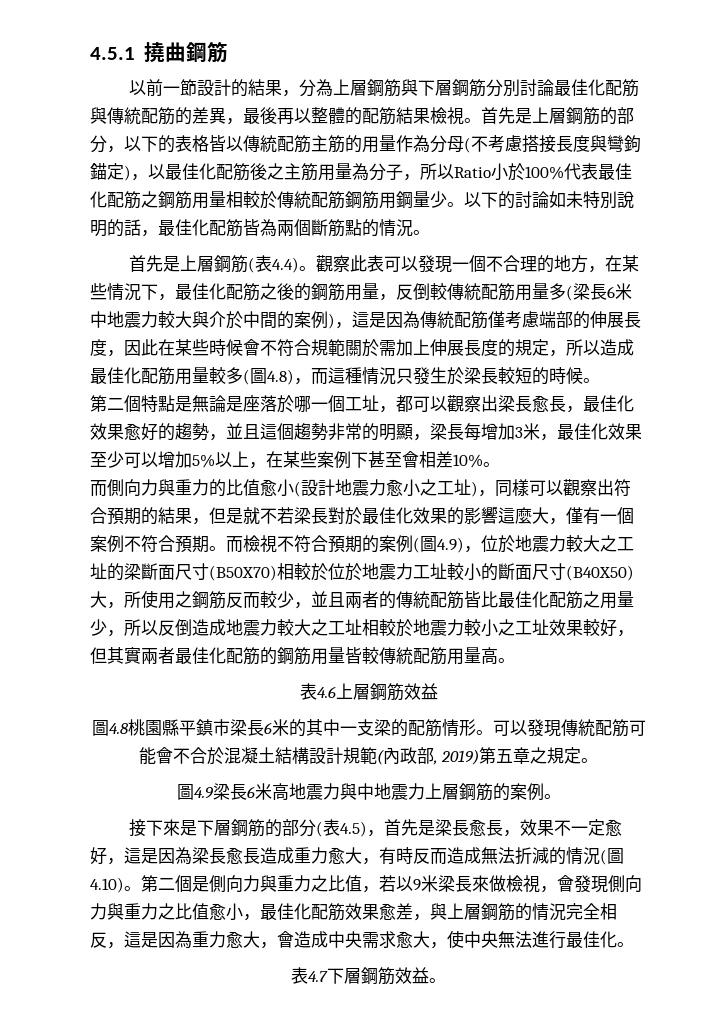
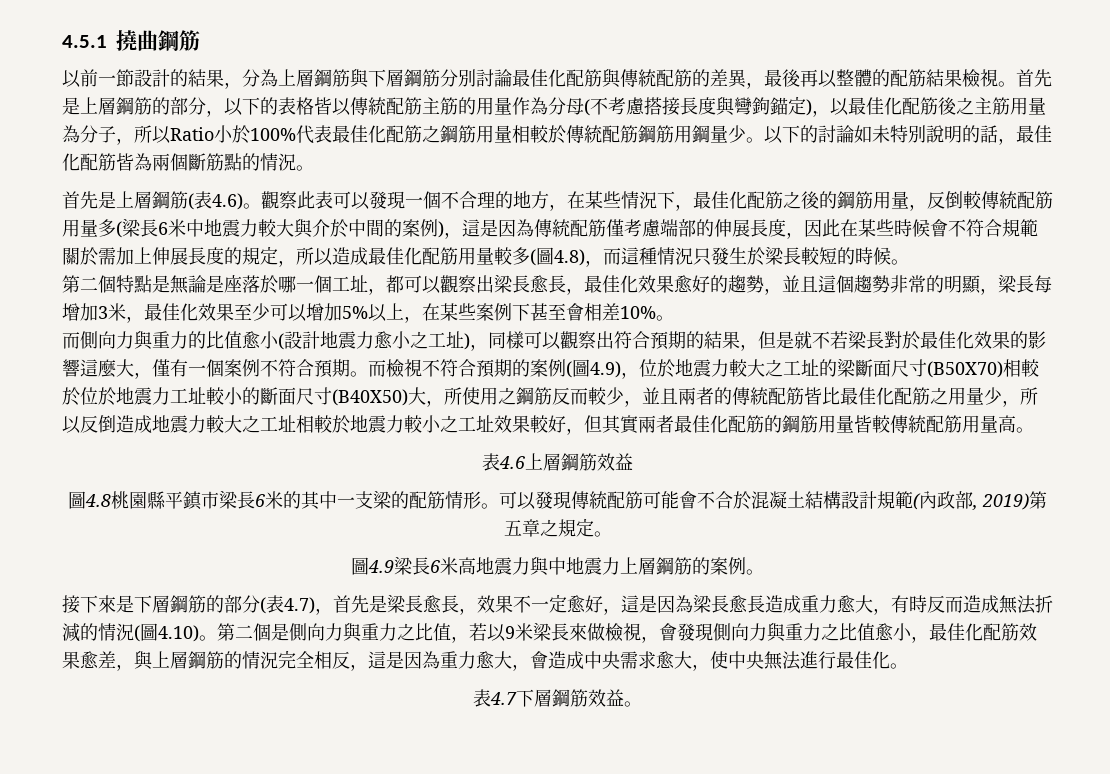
[271,257,299,273] 4.4) -> [212,193,243,210] 4.6)
[339,821,367,837] 4.5) -> [284,597,315,614] 4.7)

